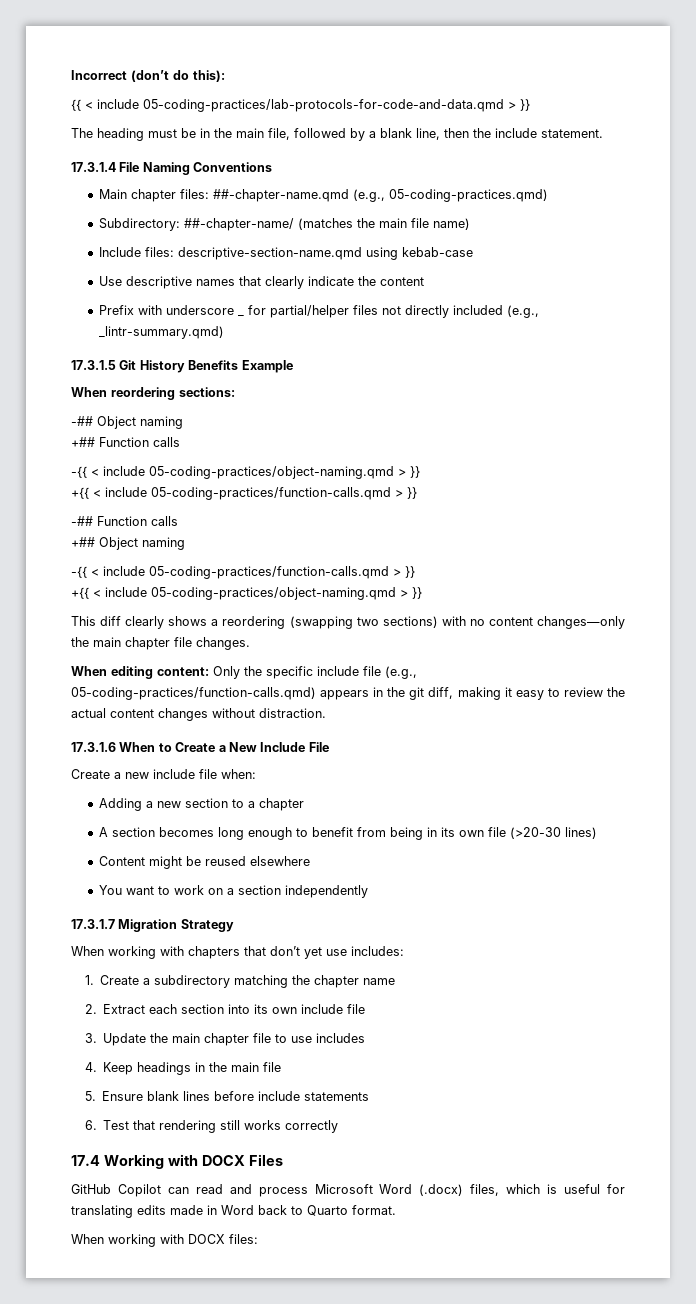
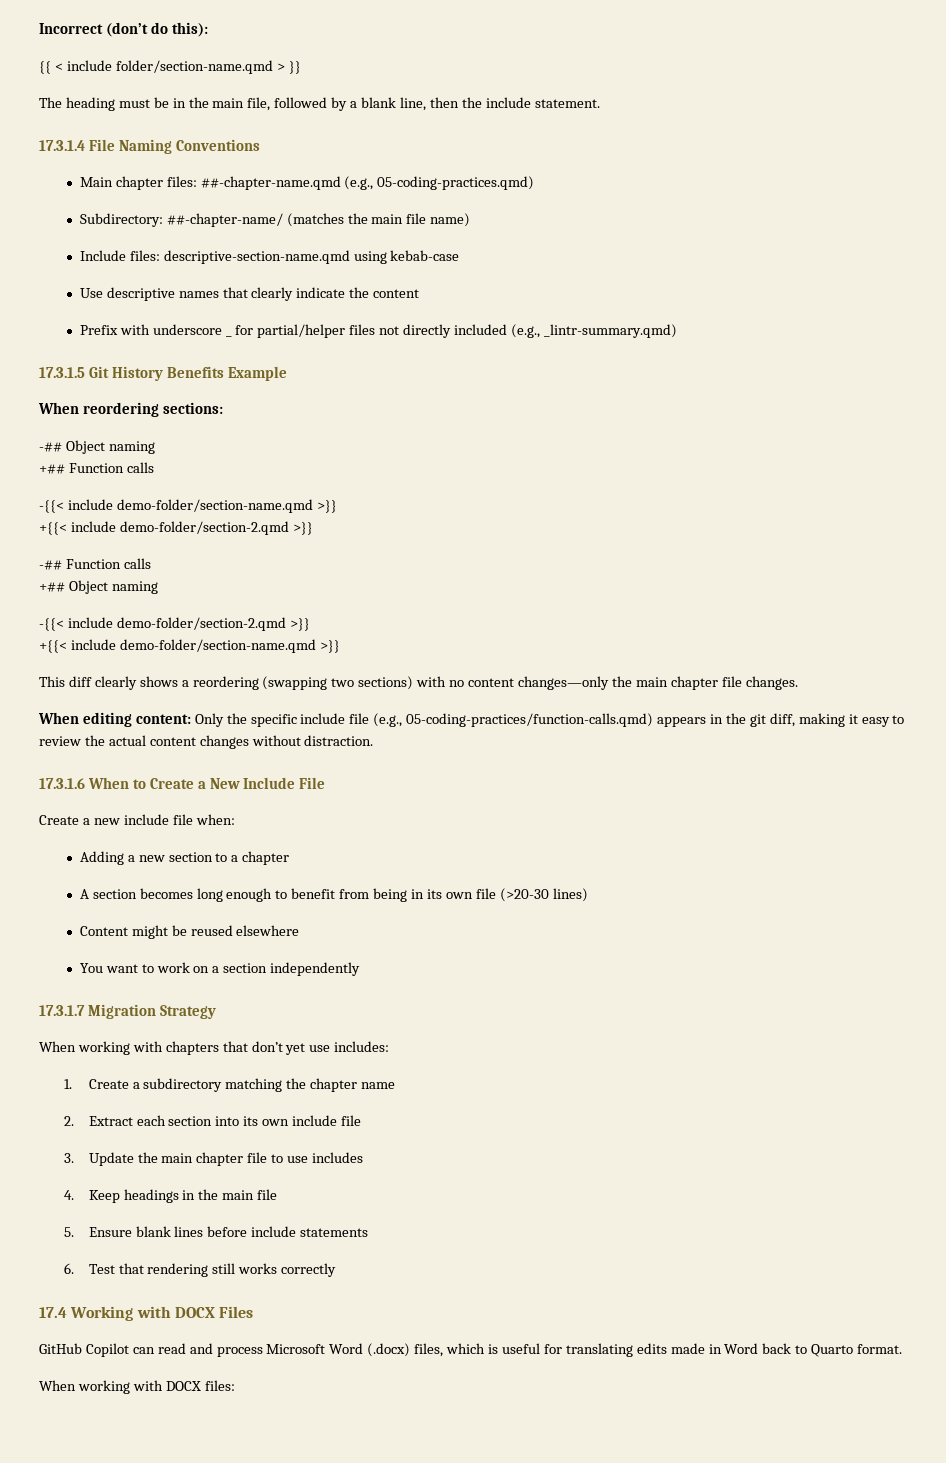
[143,99,504,112] 05-coding-practices/lab-protocols-for-code-and-data.qmd -> [115,60,273,74] folder/section-name.qmd
[71,466,420,479] [71,487,417,500] -{{ < include 05-coding-practices/object-naming.qmd > }} // +{{ < include 05-coding-practices/function-calls.qmd > }} -> [39,499,337,513] [39,521,313,535] -{{< include demo-folder/section-name.qmd >}} // +{{< include demo-folder/section-2.qmd >}}
[71,566,415,579] [71,587,422,600] -{{ < include 05-coding-practices/function-calls.qmd > }} // +{{ < include 05-coding-practices/object-naming.qmd > }} -> [39,617,310,631] [39,639,340,653] -{{< include demo-folder/section-2.qmd >}} // +{{< include demo-folder/section-name.qmd >}}

